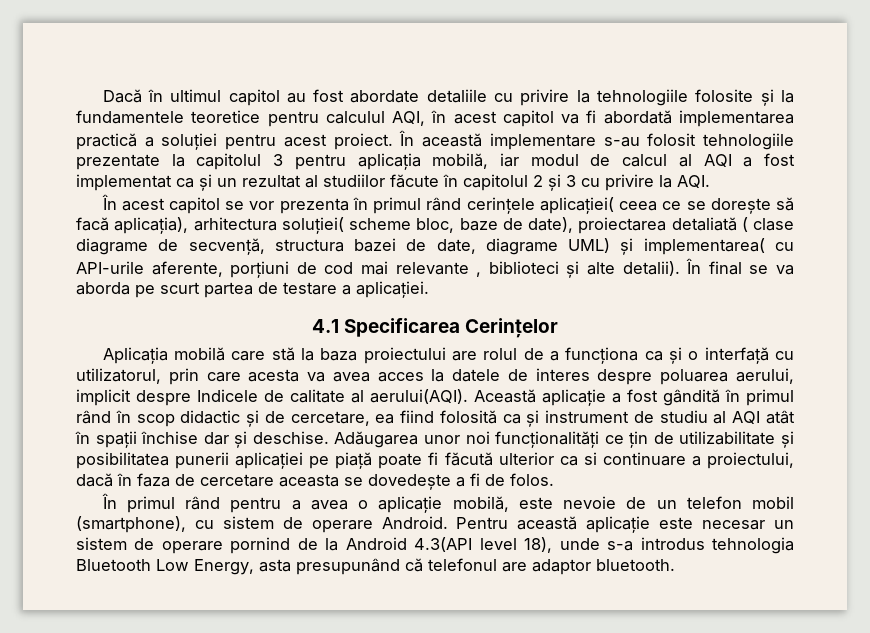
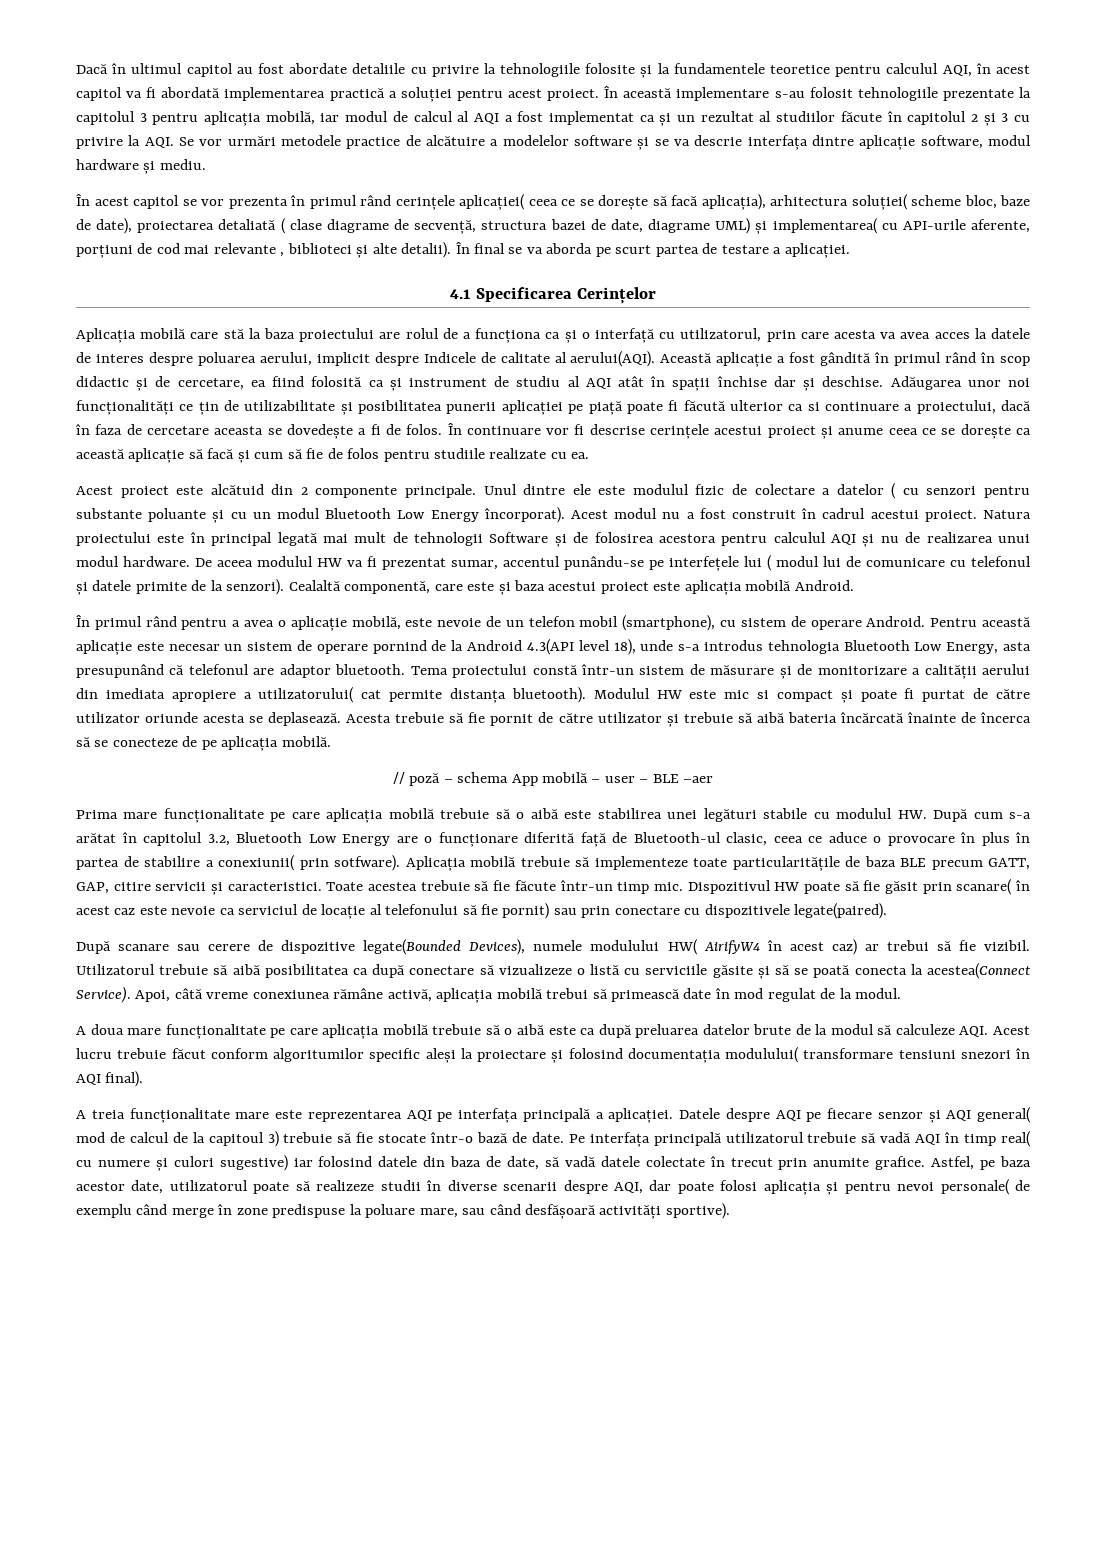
(710, 181) none -> [179,135,1032,150] [76,159,206,174] Se vor urmări metodele practice de alcătuire a modelelor software și se va descrie interfața dintre aplicație software, modul hardware și mediu.
(554, 479) none -> [447,423,1032,439] [76,448,590,463] [76,483,1030,499] [76,507,1032,523] [76,532,1031,547] [76,555,1031,571] [76,579,854,595] În continuare vor fi descrise cerințele acestui proiect și anume ceea ce se dorește ca această aplicație să facă și cum să fie de folos pentru studiile realizate cu ea. // Acest proiect este alcătuid din 2 componente principale. Unul dintre ele este modulul fizic de colectare a datelor ( cu senzori pentru substante poluante și cu un modul Bluetooth Low Energy încorporat). Acest modul nu a fost construit în cadrul acestui proiect. Natura proiectului este în principal legată mai mult de tehnologii Software și de folosirea acestora pentru calculul AQI și nu de realizarea unui modul hardware. De aceea modulul HW va fi prezentat sumar, accentul punându-se pe interfețele lui ( modul lui de comunicare cu telefonul și datele primite de la senzori). Cealaltă componentă, care este și baza acestui proiect este aplicația mobilă Android.
(675, 565) none -> [410,664,1030,679] [76,687,1031,703] [76,712,1031,727] [76,736,331,751] [392,772,714,786] [76,808,1031,823] [76,832,1030,847] [76,855,1030,871] [76,879,1030,895] [76,903,888,919] [76,939,1031,955] [76,963,1031,979] [76,986,902,1003] [76,1024,1030,1039] [76,1047,1030,1063] [76,1071,144,1087] [76,1107,1031,1123] [76,1131,1031,1147] [76,1155,1031,1171] [76,1179,1031,1195] [76,1203,730,1219] Tema proiectului constă într-un sistem de măsurare și de monitorizare a calității aerului din imediata apropiere a utilizatorului( cat permite distanța bluetooth). Modulul HW este mic si compact și poate fi purtat de către utilizator oriunde acesta se deplasează. Acesta trebuie să fie pornit de către utilizator și trebuie să aibă bateria încărcată înainte de încerca să se conecteze de pe aplicația mobilă. // // poză – schema App mobilă – user – BLE –aer // Prima mare funcționalitate pe care aplicația mobilă trebuie să o aibă este stabilirea unei legături stabile cu modulul HW. După cum s-a arătat în capitolul 3.2, Bluetooth Low Energy are o funcționare diferită față de Bluetooth-ul clasic, ceea ce aduce o provocare în plus în partea de stabilire a conexiunii( prin sotfware). Aplicația mobilă trebuie să implementeze toate particularitățile de baza BLE precum GATT, GAP, citire servicii și caracteristici. Toate acestea trebuie să fie făcute într-un timp mic. Dispozitivul HW poate să fie găsit prin scanare( în acest caz este nevoie ca serviciul de locație al telefonului să fie pornit) sau prin conectare cu dispozitivele legate(paired). // După scanare sau cerere de dispozitive legate(Bounded Devices), numele modulului HW( AirifyW4 în acest caz) ar trebui să fie vizibil. Utilizatorul trebuie să aibă posibilitatea ca după conectare să vizualizeze o listă cu serviciile găsite și să se poată conecta la acestea(Connect Service). Apoi, câtă vreme conexiunea rămâne activă, aplicația mobilă trebui să primească date în mod regulat de la modul. // A doua mare funcționalitate pe care aplicația mobilă trebuie să o aibă este ca după preluarea datelor brute de la modul să calculeze AQI. Acest lucru trebuie făcut conform algoritumilor specific aleși la proiectare și folosind documentația modulului( transformare tensiuni snezori în AQI final). // A treia funcționalitate mare este reprezentarea AQI pe interfața principală a aplicației. Datele despre AQI pe fiecare senzor și AQI general( mod de calcul de la capitoul 3) trebuie să fie stocate într-o bază de date. Pe interfața principală utilizatorul trebuie să vadă AQI în timp real( cu numere și culori sugestive) iar folosind datele din baza de date, să vadă datele colectate în trecut prin anumite grafice. Astfel, pe baza acestor date, utilizatorul poate să realizeze studii în diverse scenarii despre AQI, dar poate folosi aplicația și pentru nevoi personale( de exemplu când merge în zone predispuse la poluare mare, sau când desfășoară activități sportive).

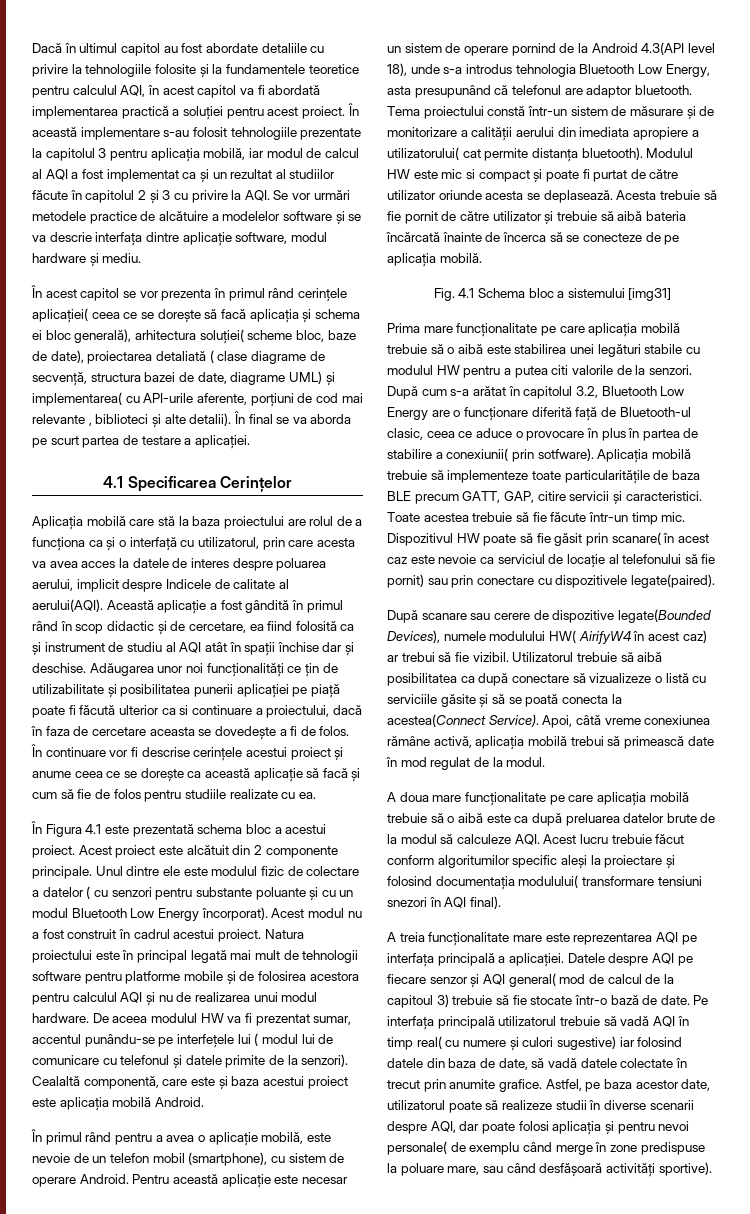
[701,194,766,210] aplicația), -> [249,309,360,323] [32,329,132,343] aplicația și schema ei bloc generală),
(590, 455) none -> [31,821,327,837] [32,845,75,858] În Figura 4.1 este prezentată schema bloc a acestui proiect.
[210,484,264,495] alcătuid -> [186,845,229,855] alcătuit
[489,532,549,543] Software -> [32,971,223,984] software pentru platforme mobile
[392,772,714,786] // poză – schema App mobilă – user – BLE –aer -> [433,288,672,301] Fig. 4.1 Schema bloc a sistemului [img31]
[897,810,927,819] HW. -> [436,365,692,378] HW pentru a putea citi valorile de la senzori.

